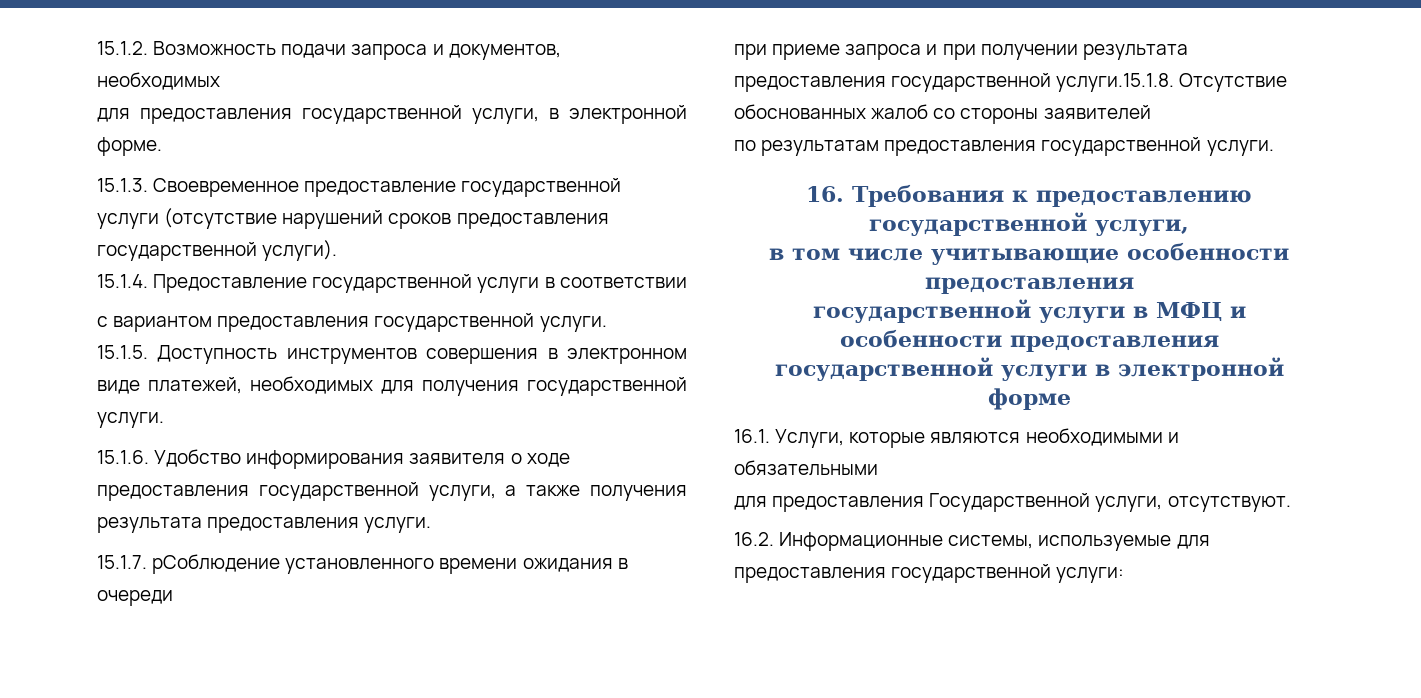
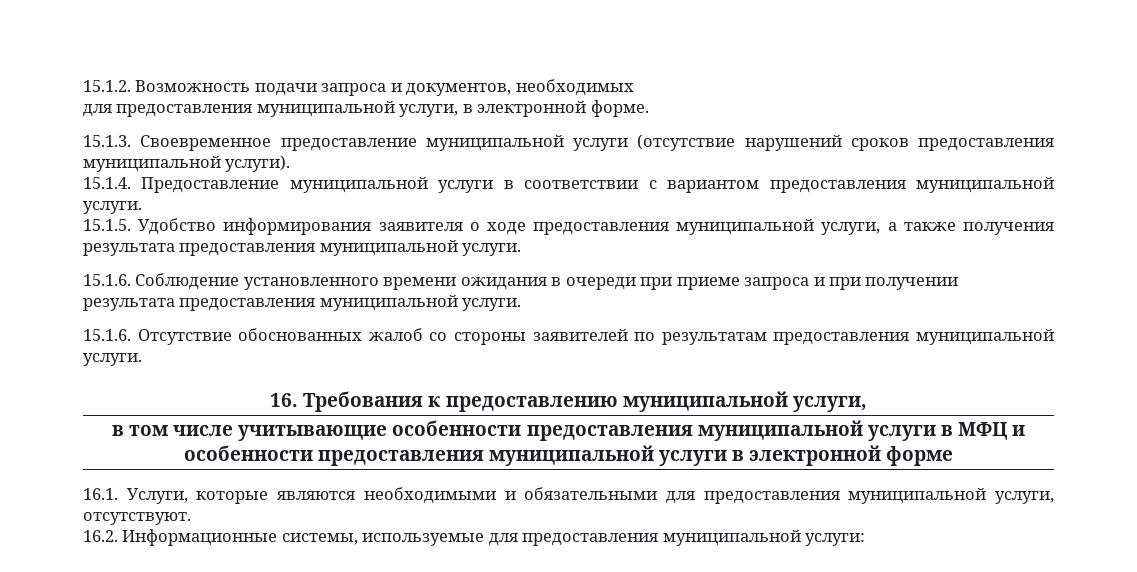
[302,105,462,124] государственной -> [256,101,395,117] муниципальной
[461,178,622,197] государственной -> [425,135,564,151] муниципальной
[97,242,257,261] государственной -> [83,156,221,172] муниципальной
[312,274,473,293] государственной -> [289,177,428,193] муниципальной
(687, 282) // -> (639, 184) none
[374,313,535,332] государственной -> [916,177,1054,193] муниципальной
[157,345,687,364] [97,376,687,396] [97,412,164,428] [97,450,149,464] Доступность инструментов совершения в электронном виде платежей, необходимых для получения государственной услуги. // 15.1.6. -> (131, 225) none
[258,482,419,501] государственной -> [676,219,815,235] муниципальной
[364,517,432,533] [97,554,281,574] услуги. // 15.1.7. рСоблюдение -> [319,240,522,256] [83,273,240,290] муниципальной услуги. // 15.1.6. Соблюдение
(173, 598) // -> (636, 283) none
[891,73,1175,92] государственной услуги.15.1.8. -> [319,295,522,311] [83,329,131,341] муниципальной услуги. // 15.1.6.
(1151, 112) // -> (628, 335) none
[1041,137,1202,156] государственной -> [916,329,1054,345] муниципальной
[869,212,1087,236] государственной -> [622,391,788,412] муниципальной
[812,299,1031,323] // государственной -> [697,420,863,441] муниципальной
[774,357,993,381] государственной -> [488,445,654,466] муниципальной
[734,493,1091,512] // для предоставления Государственной -> [665,488,987,504] для предоставления муниципальной
[891,564,1052,583] государственной -> [662,530,801,546] муниципальной

